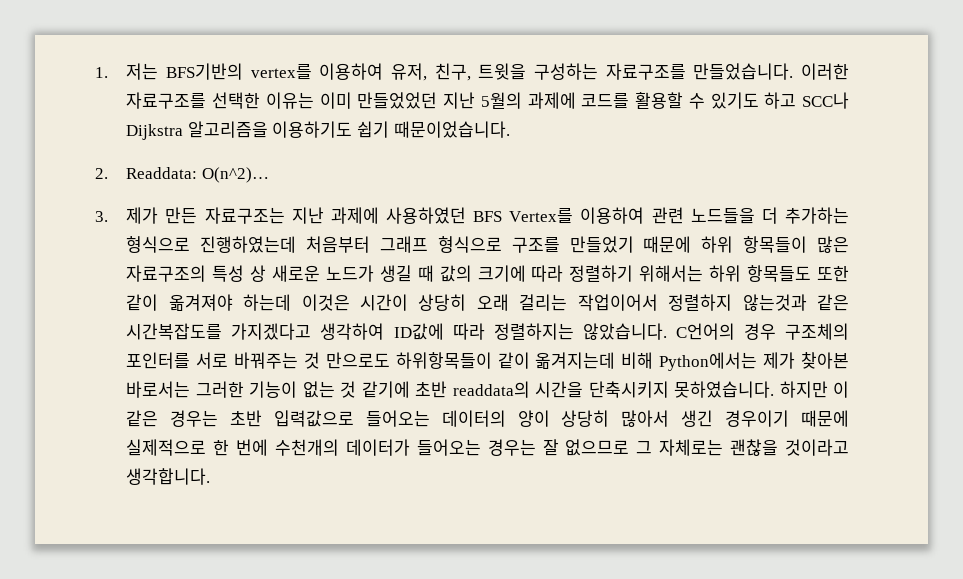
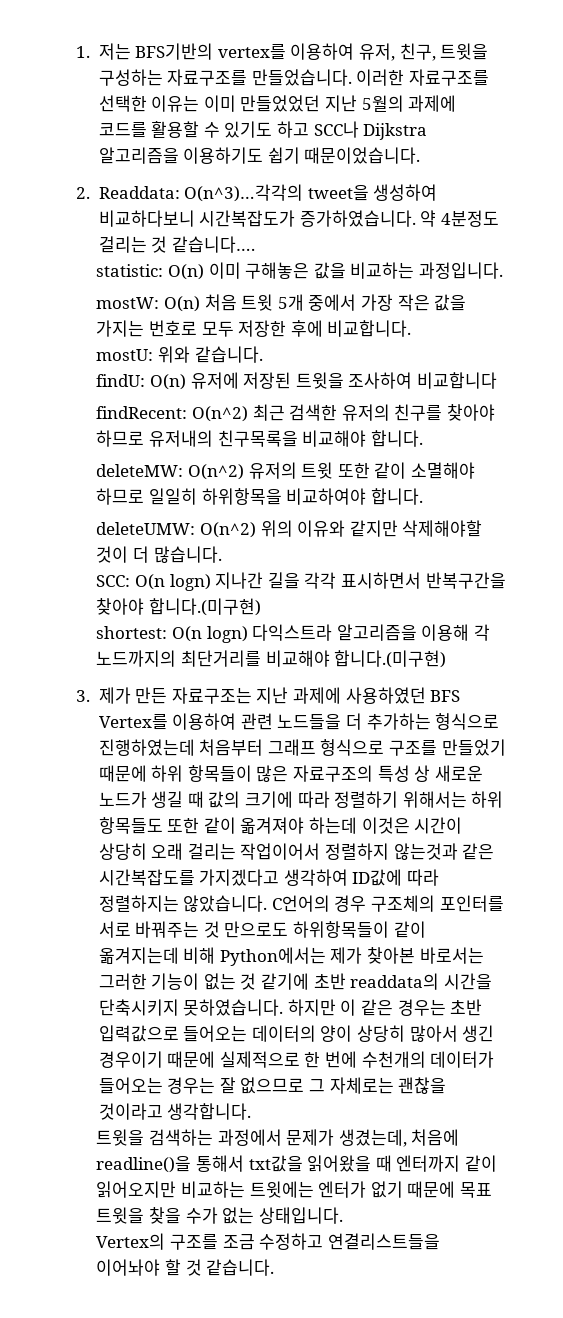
[201,167,269,183] O(n^2)… -> [184,184,438,202] [98,210,500,227] [98,236,255,253] [96,262,503,280] [96,294,467,312] [96,320,412,337] [96,346,263,363] [96,372,497,390] [96,404,495,422] [96,430,423,447] [96,462,475,480] [96,488,423,505] [96,520,483,538] [96,546,222,563] [96,572,506,591] [96,598,261,616] [96,624,490,643] [96,650,447,668] O(n^3)…각각의 tweet을 생성하여 비교하다보니 시간복잡도가 증가하였습니다. 약 4분정도 걸리는 것 같습니다…. // statistic: O(n) 이미 구해놓은 값을 비교하는 과정입니다. // mostW: O(n) 처음 트윗 5개 중에서 가장 작은 값을 가지는 번호로 모두 저장한 후에 비교합니다. // mostU: 위와 같습니다. // findU: O(n) 유저에 저장된 트윗을 조사하여 비교합니다 // findRecent: O(n^2) 최근 검색한 유저의 친구를 찾아야 하므로 유저내의 친구목록을 비교해야 합니다. // deleteMW: O(n^2) 유저의 트윗 또한 같이 소멸해야 하므로 일일히 하위항목을 비교하여야 합니다. // deleteUMW: O(n^2) 위의 이유와 같지만 삭제해야할 것이 더 많습니다. // SCC: O(n logn) 지나간 길을 각각 표시하면서 반복구간을 찾아야 합니다.(미구현) // shortest: O(n logn) 다익스트라 알고리즘을 이용해 각 노드까지의 최단거리를 비교해야 합니다.(미구현)
(211, 476) none -> [96,1129,460,1147] [96,1155,497,1173] [96,1181,492,1198] [96,1207,343,1224] [96,1233,440,1250] [96,1259,275,1276] // 트윗을 검색하는 과정에서 문제가 생겼는데, 처음에 readline()을 통해서 txt값을 읽어왔을 때 엔터까지 같이 읽어오지만 비교하는 트윗에는 엔터가 없기 때문에 목표 트윗을 찾을 수가 없는 상태입니다. // Vertex의 구조를 조금 수정하고 연결리스트들을 이어놔야 할 것 같습니다.

